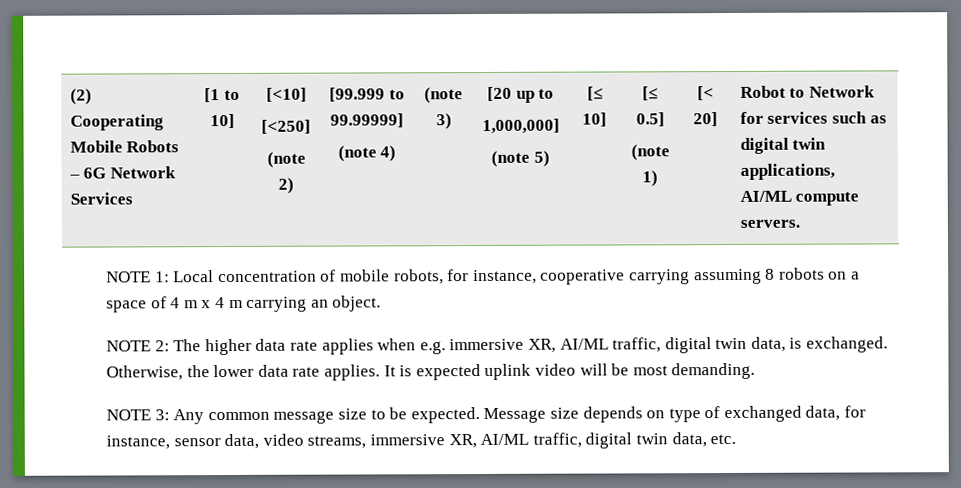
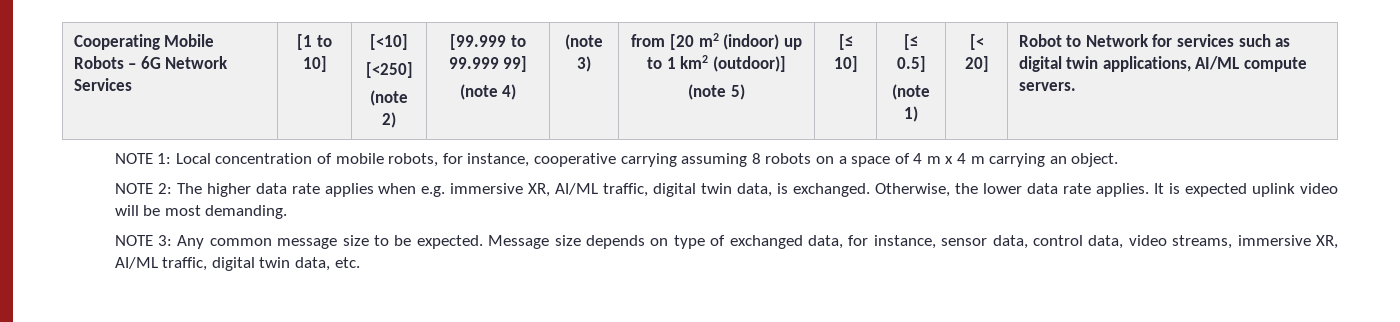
[69,88,92,105] (2) -> (73, 42) none
[330,113,404,128] 99.99999] -> [448,56,528,72] 99.999 99]
[486,86,512,101] [20 -> [631,33,780,50] from [20 m2 (indoor)
[481,118,560,134] // 1,000,000] -> [666,55,786,72] 1 km2 (outdoor)]
(260, 441) none -> [1033,235,1124,249] control data,

